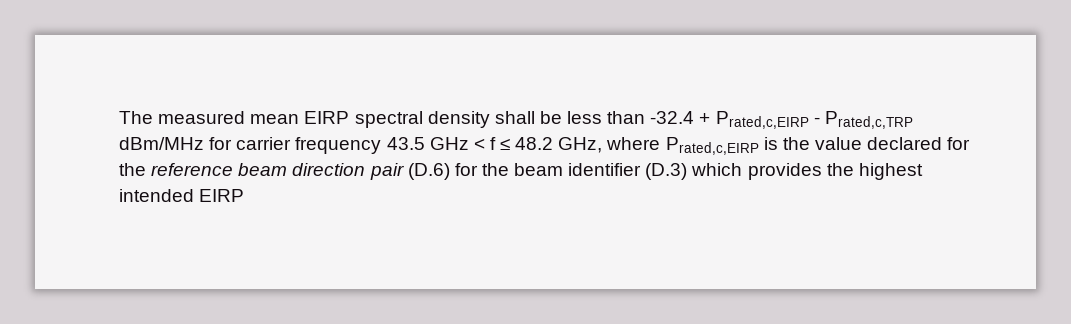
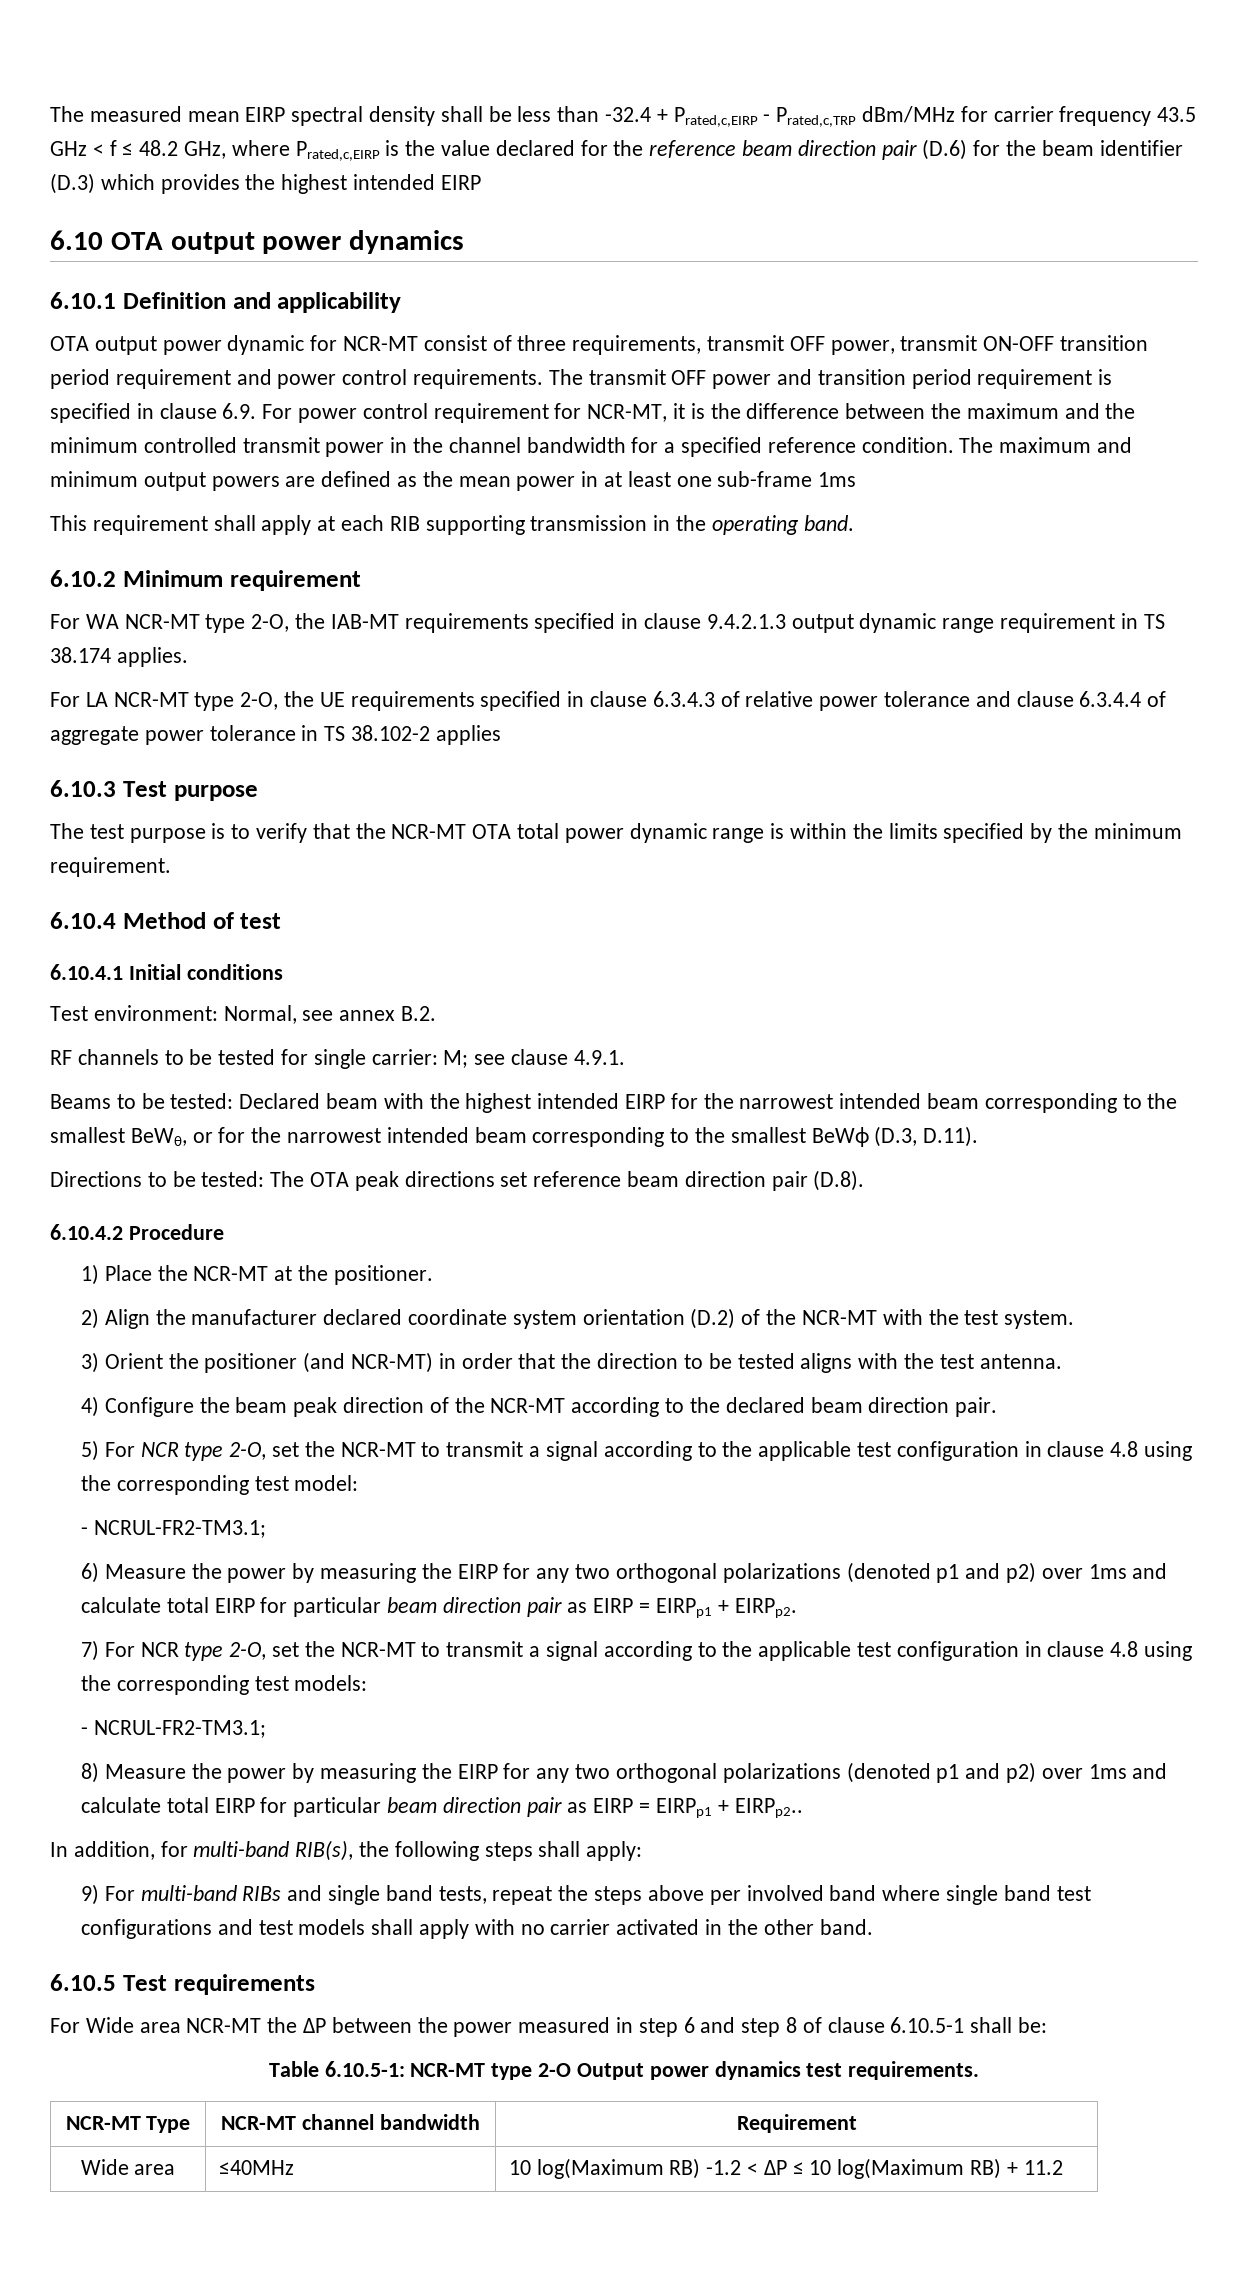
(245, 195) none -> [50,230,465,254] [50,292,402,313] [50,335,1149,355] [50,369,1113,389] [50,403,1136,423] [50,437,1133,457] [50,471,857,491] [50,515,854,535] [50,570,361,591] [50,613,1165,633] [50,647,188,667] [50,691,1167,711] [50,725,501,745] [50,780,258,801] [50,823,1182,843] [50,857,171,877] [50,912,282,929] [50,964,283,980] [50,1005,437,1024] [50,1049,625,1069] [50,1093,1178,1113] [50,1126,979,1147] [50,1170,865,1191] [50,1224,224,1240] [81,1264,433,1285] [81,1308,1075,1329] [81,1352,1062,1373] [81,1396,998,1417] [81,1440,1192,1461] [81,1475,359,1495] [81,1520,266,1538] [81,1562,1168,1583] [81,1597,797,1618] [81,1640,1192,1661] [81,1675,368,1695] [81,1720,266,1738] [81,1762,1168,1783] [81,1797,803,1818] [50,1840,643,1861] [81,1884,1091,1905] [81,1919,873,1939] [50,1974,315,1995] [50,2017,1048,2037] [268,2061,980,2080] [65,2116,191,2133] [221,2114,480,2130] [736,2114,857,2133] [80,2159,176,2175] [218,2160,294,2175] [508,2158,1063,2179] // 6.10 OTA output power dynamics // 6.10.1 Definition and applicability // OTA output power dynamic for NCR-MT consist of three requirements, transmit OFF power, transmit ON-OFF transition period requirement and power control requirements. The transmit OFF power and transition period requirement is specified in clause 6.9. For power control requirement for NCR-MT, it is the difference between the maximum and the minimum controlled transmit power in the channel bandwidth for a specified reference condition. The maximum and minimum output powers are defined as the mean power in at least one sub-frame 1ms // This requirement shall apply at each RIB supporting transmission in the operating band. // 6.10.2 Minimum requirement // For WA NCR-MT type 2-O, the IAB-MT requirements specified in clause 9.4.2.1.3 output dynamic range requirement in TS 38.174 applies. // For LA NCR-MT type 2-O, the UE requirements specified in clause 6.3.4.3 of relative power tolerance and clause 6.3.4.4 of aggregate power tolerance in TS 38.102-2 applies // 6.10.3 Test purpose // The test purpose is to verify that the NCR-MT OTA total power dynamic range is within the limits specified by the minimum requirement. // 6.10.4 Method of test // 6.10.4.1 Initial conditions // Test environment: Normal, see annex B.2. // RF channels to be tested for single carrier: M; see clause 4.9.1. // Beams to be tested: Declared beam with the highest intended EIRP for the narrowest intended beam corresponding to the smallest BeWθ, or for the narrowest intended beam corresponding to the smallest BeWϕ (D.3, D.11). // Directions to be tested: The OTA peak directions set reference beam direction pair (D.8). // 6.10.4.2 Procedure // 1) Place the NCR-MT at the positioner. // 2) Align the manufacturer declared coordinate system orientation (D.2) of the NCR-MT with the test system. // 3) Orient the positioner (and NCR-MT) in order that the direction to be tested aligns with the test antenna. // 4) Configure the beam peak direction of the NCR-MT according to the declared beam direction pair. // 5) For NCR type 2-O, set the NCR-MT to transmit a signal according to the applicable test configuration in clause 4.8 using the corresponding test model: // - NCRUL-FR2-TM3.1; // 6) Measure the power by measuring the EIRP for any two orthogonal polarizations (denoted p1 and p2) over 1ms and calculate total EIRP for particular beam direction pair as EIRP = EIRPp1 + EIRPp2. // 7) For NCR type 2-O, set the NCR-MT to transmit a signal according to the applicable test configuration in clause 4.8 using the corresponding test models: // - NCRUL-FR2-TM3.1; // 8) Measure the power by measuring the EIRP for any two orthogonal polarizations (denoted p1 and p2) over 1ms and calculate total EIRP for particular beam direction pair as EIRP = EIRPp1 + EIRPp2.. // In addition, for multi-band RIB(s), the following steps shall apply: // 9) For multi-band RIBs and single band tests, repeat the steps above per involved band where single band test configurations and test models shall apply with no carrier activated in the other band. // 6.10.5 Test requirements // For Wide area NCR-MT the ΔP between the power measured in step 6 and step 8 of clause 6.10.5-1 shall be: // Table 6.10.5-1: NCR-MT type 2-O Output power dynamics test requirements. // NCR-MT Type | NCR-MT channel bandwidth | Requirement // Wide area | ≤40MHz | 10 log(Maximum RB) -1.2 < ΔP ≤ 10 log(Maximum RB) + 11.2

